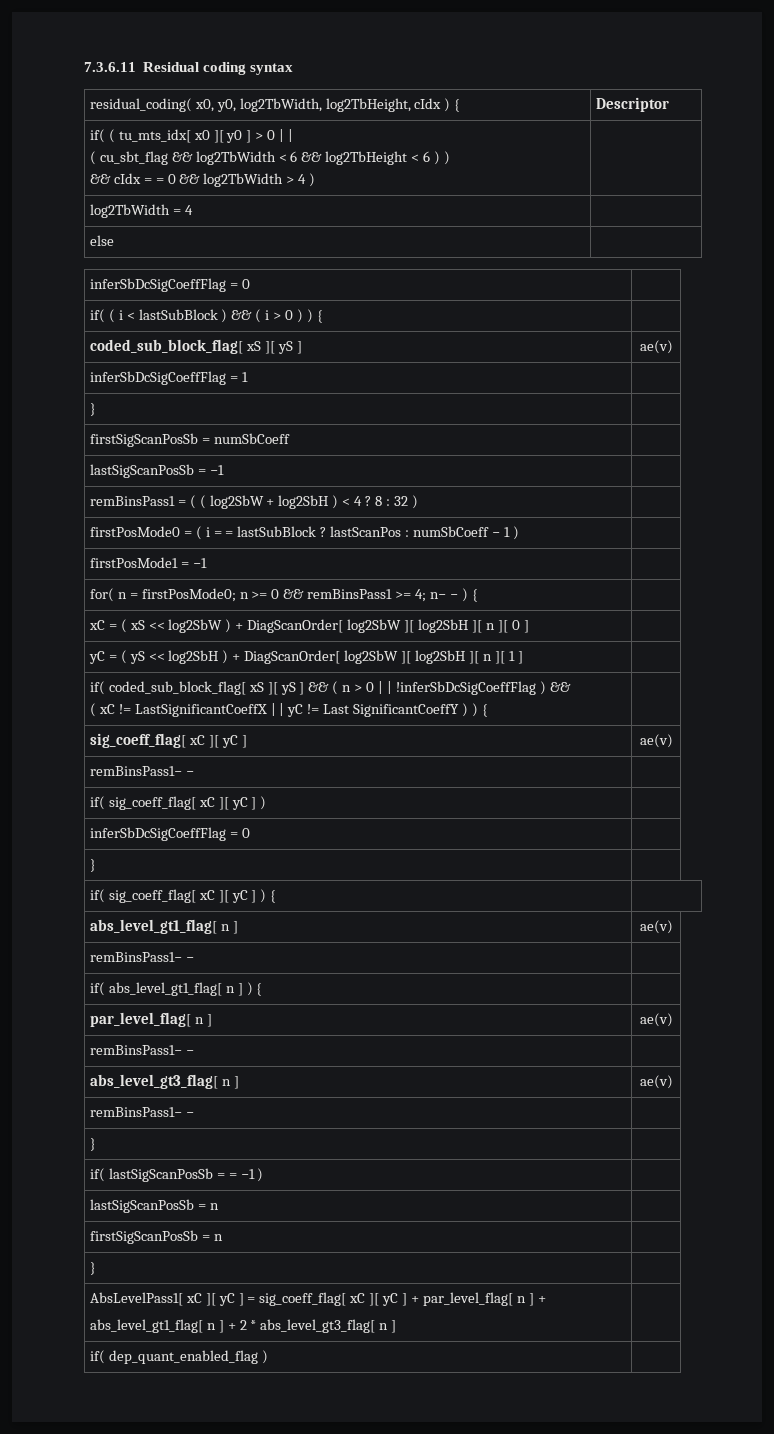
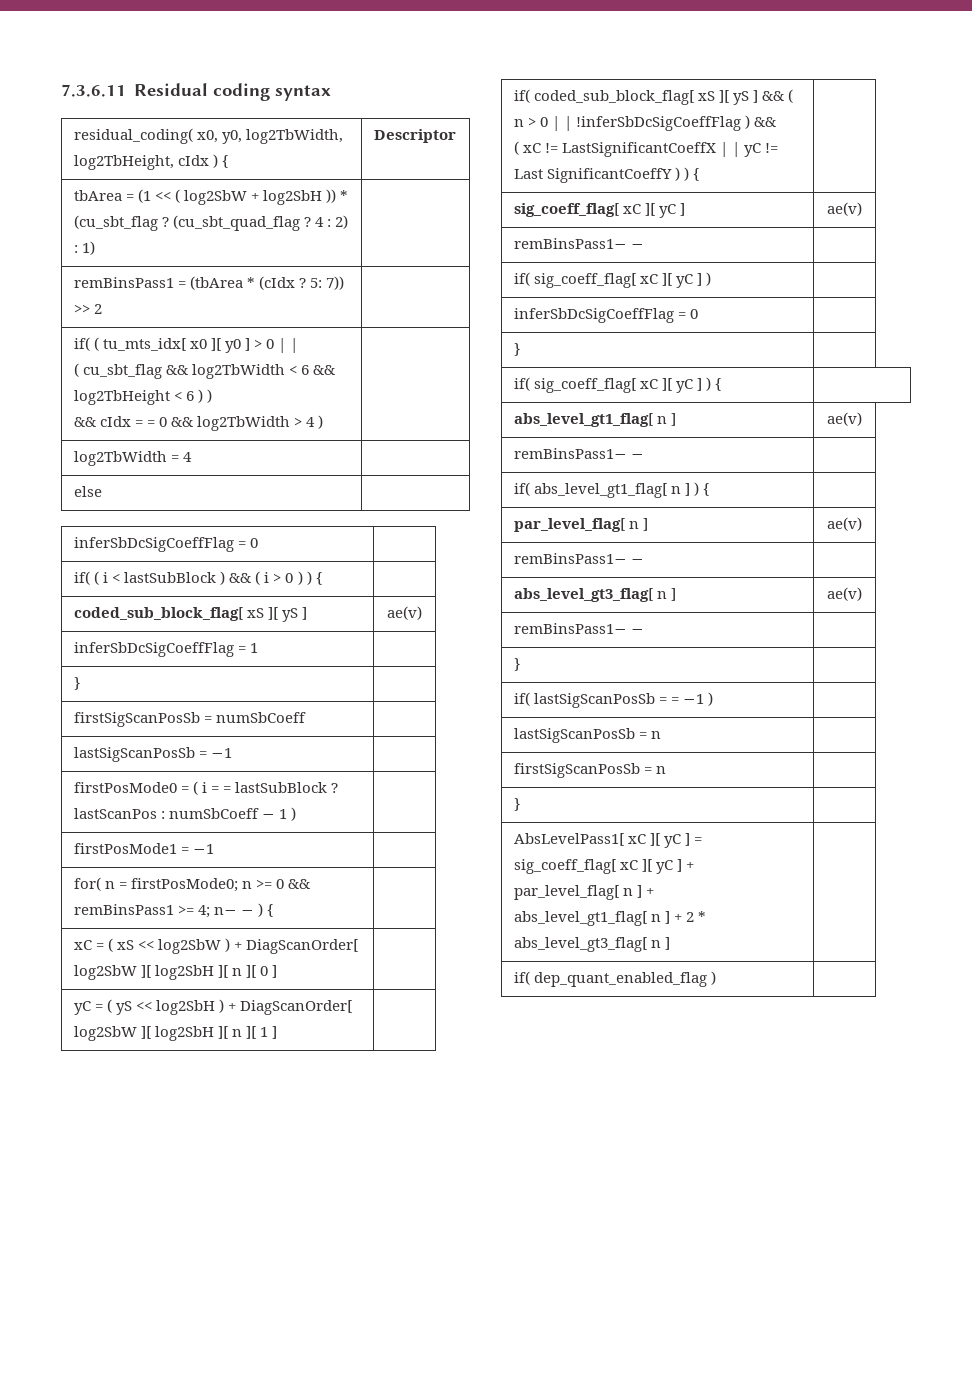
(669, 104) none -> [73,189,349,205] [73,215,349,231] [73,241,95,255] [73,276,345,290] [73,304,102,314] // tbArea = (1 << ( log2SbW + log2SbH )) * (cu_sbt_flag ? (cu_sbt_quad_flag ? 4 : 2) : 1) | // remBinsPass1 = (tbArea * (cIdx ? 5: 7)) >> 2 |
[89,495,418,509] // remBinsPass1 = ( ( log2SbW + log2SbH ) < 4 ? 8 : 32 ) | -> (233, 753) none

